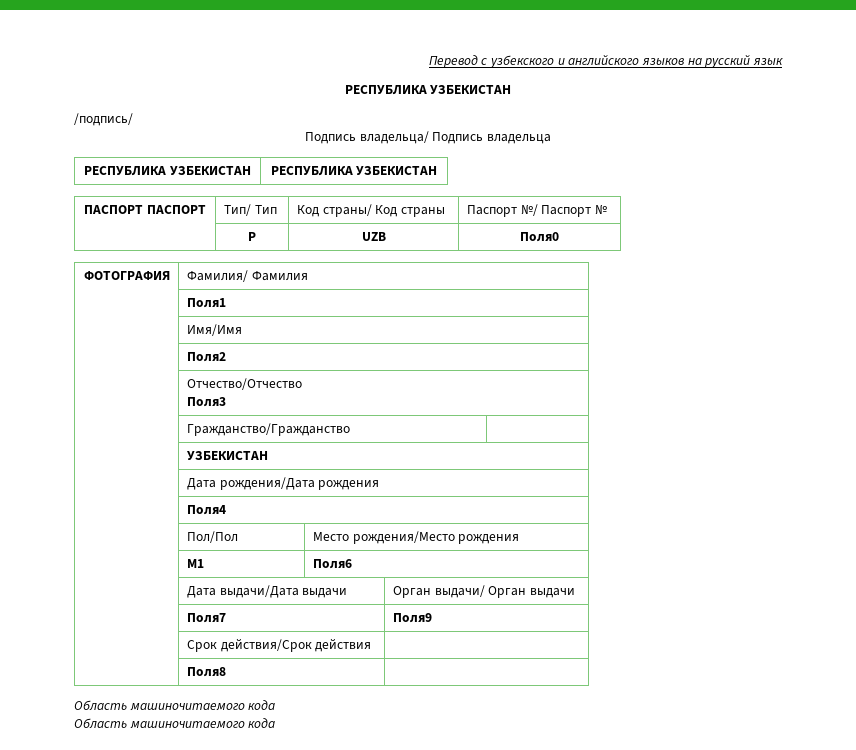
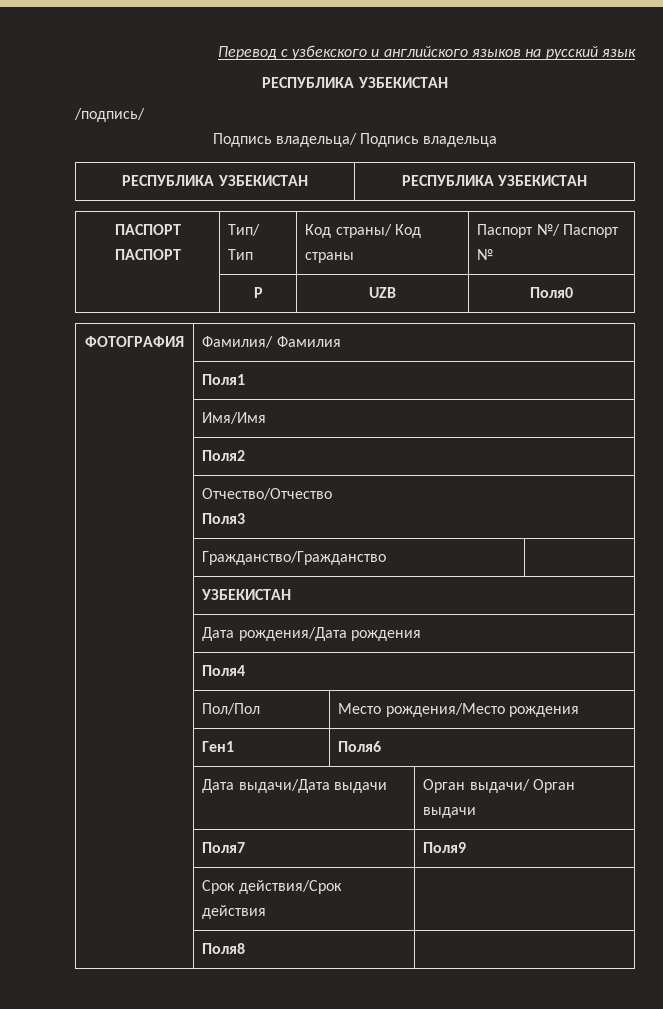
[186,559,204,568] М1 -> [202,741,235,752] Ген1
[74,700,276,711] [74,718,276,729] // Область машиночитаемого кода // Область машиночитаемого кода -> (246, 948) none

